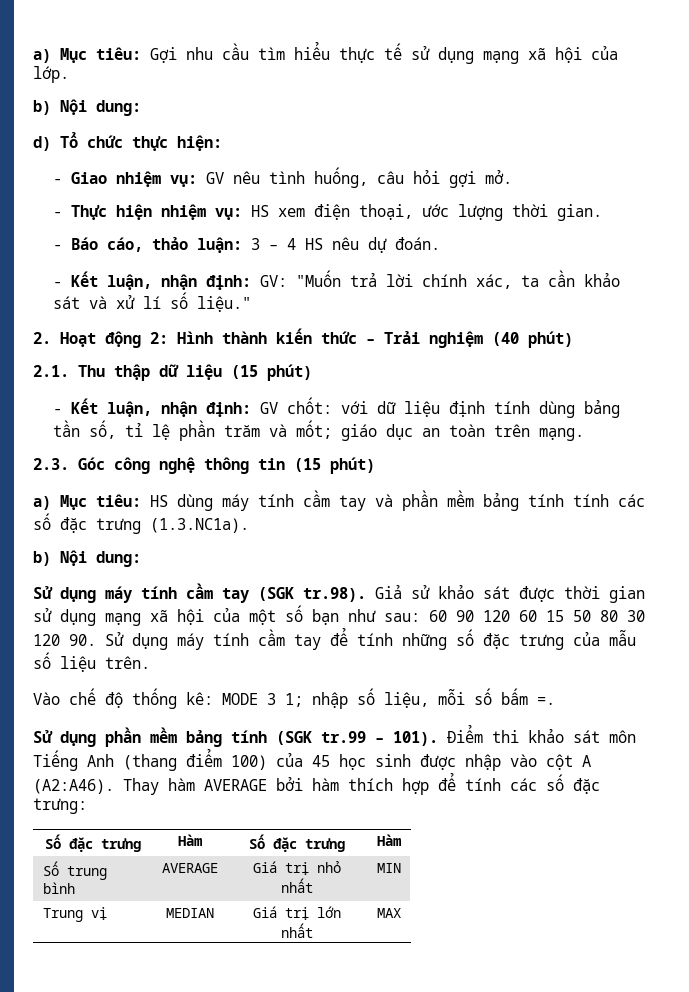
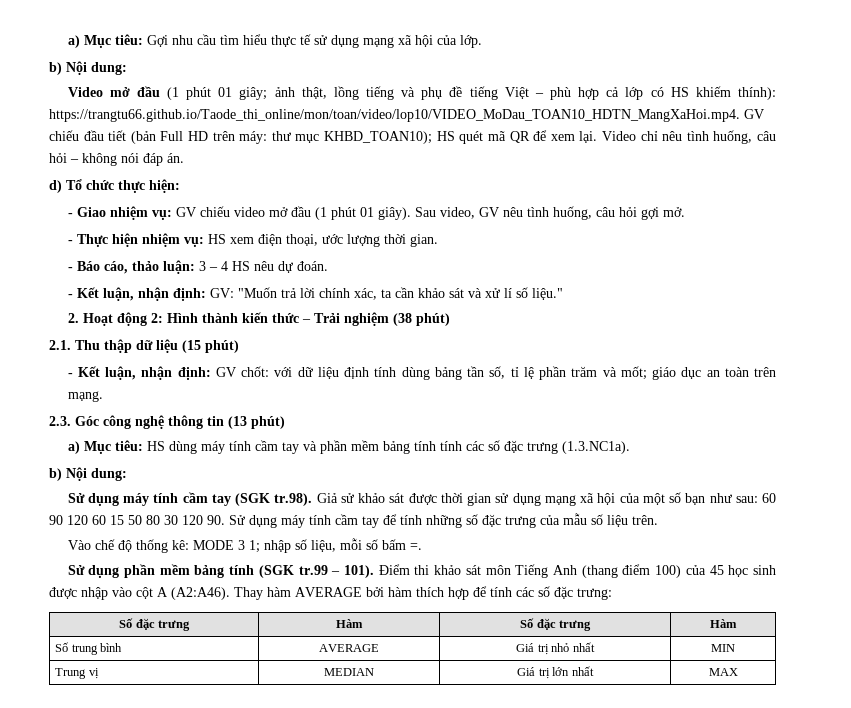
(141, 108) none -> [67,86,777,100] [49,109,764,122] [49,130,776,144] [49,153,184,166] // Video mở đầu (1 phút 01 giây; ảnh thật, lồng tiếng và phụ đề tiếng Việt – phù hợp cả lớp có HS khiếm thính): https://trangtu66.github.io/Taode_thi_online/mon/toan/video/lop10/VIDEO_MoDau_TOAN10_HDTN_MangXaHoi.mp4. GV chiếu đầu tiết (bản Full HD trên máy: thư mục KHBD_TOAN10); HS quét mã QR để xem lại. Video chỉ nêu tình huống, câu hỏi – không nói đáp án.
(225, 178) none -> [199,206,499,220] chiếu video mở đầu (1 phút 01 giây). Sau video, GV
[492,332,519,346] (40 -> [392,313,412,326] (38
[294,458,321,472] (15 -> [228,416,247,429] (13

